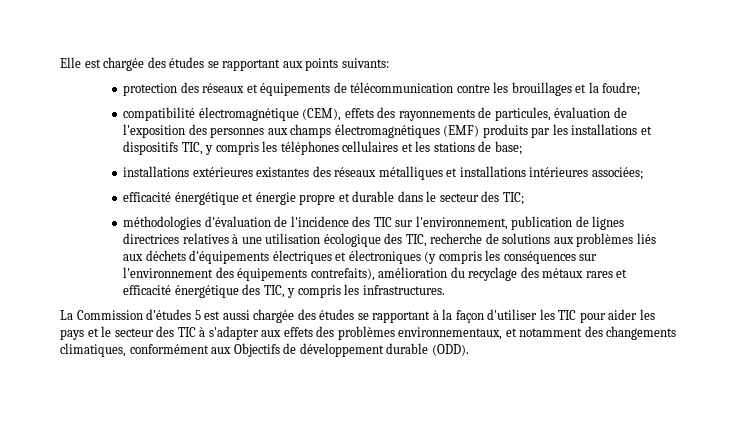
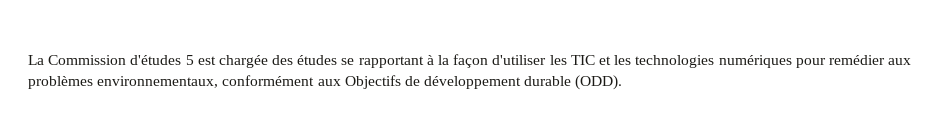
[60,57,389,71] [123,82,641,96] [123,107,627,121] [123,124,652,138] [123,141,522,155] [123,166,643,180] [123,191,524,205] [123,216,625,230] [123,233,656,247] [123,250,598,264] [123,267,628,281] [123,284,445,298] Elle est chargée des études se rapportant aux points suivants: // protection des réseaux et équipements de télécommunication contre les brouillages et la foudre; // compatibilité électromagnétique (CEM), effets des rayonnements de particules, évaluation de l'exposition des personnes aux champs électromagnétiques (EMF) produits par les installations et dispositifs TIC, y compris les téléphones cellulaires et les stations de base; // installations extérieures existantes des réseaux métalliques et installations intérieures associées; // efficacité énergétique et énergie propre et durable dans le secteur des TIC; // méthodologies d'évaluation de l'incidence des TIC sur l'environnement, publication de lignes directrices relatives à une utilisation écologique des TIC, recherche de solutions aux problèmes liés aux déchets d'équipements électriques et électroniques (y compris les conséquences sur l'environnement des équipements contrefaits), amélioration du recyclage des métaux rares et efficacité énergétique des TIC, y compris les infrastructures. // -> (28, 60) none
[222,310,250,320] aussi -> (216, 60) none
[579,309,655,323] [60,326,677,340] [60,343,126,357] pour aider les pays et le secteur des TIC à s'adapter aux effets des problèmes environnementaux, et notamment des changements climatiques, -> [598,55,912,68] [28,76,219,89] et les technologies numériques pour remédier aux problèmes environnementaux,

